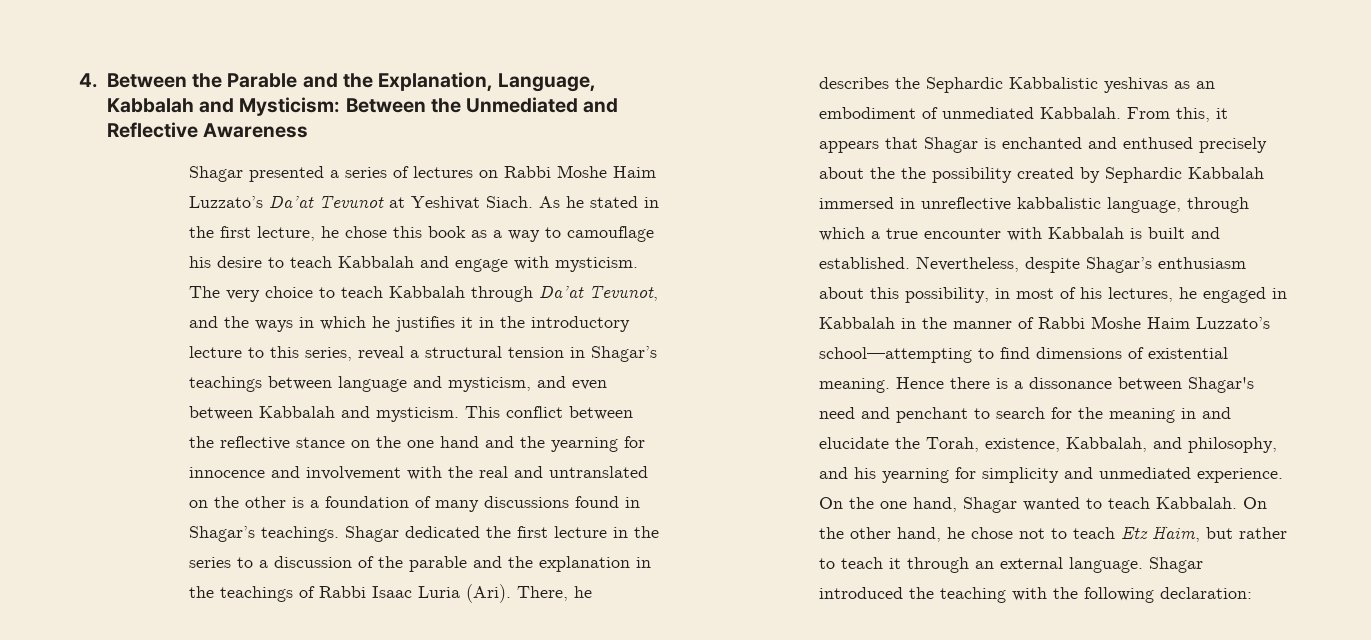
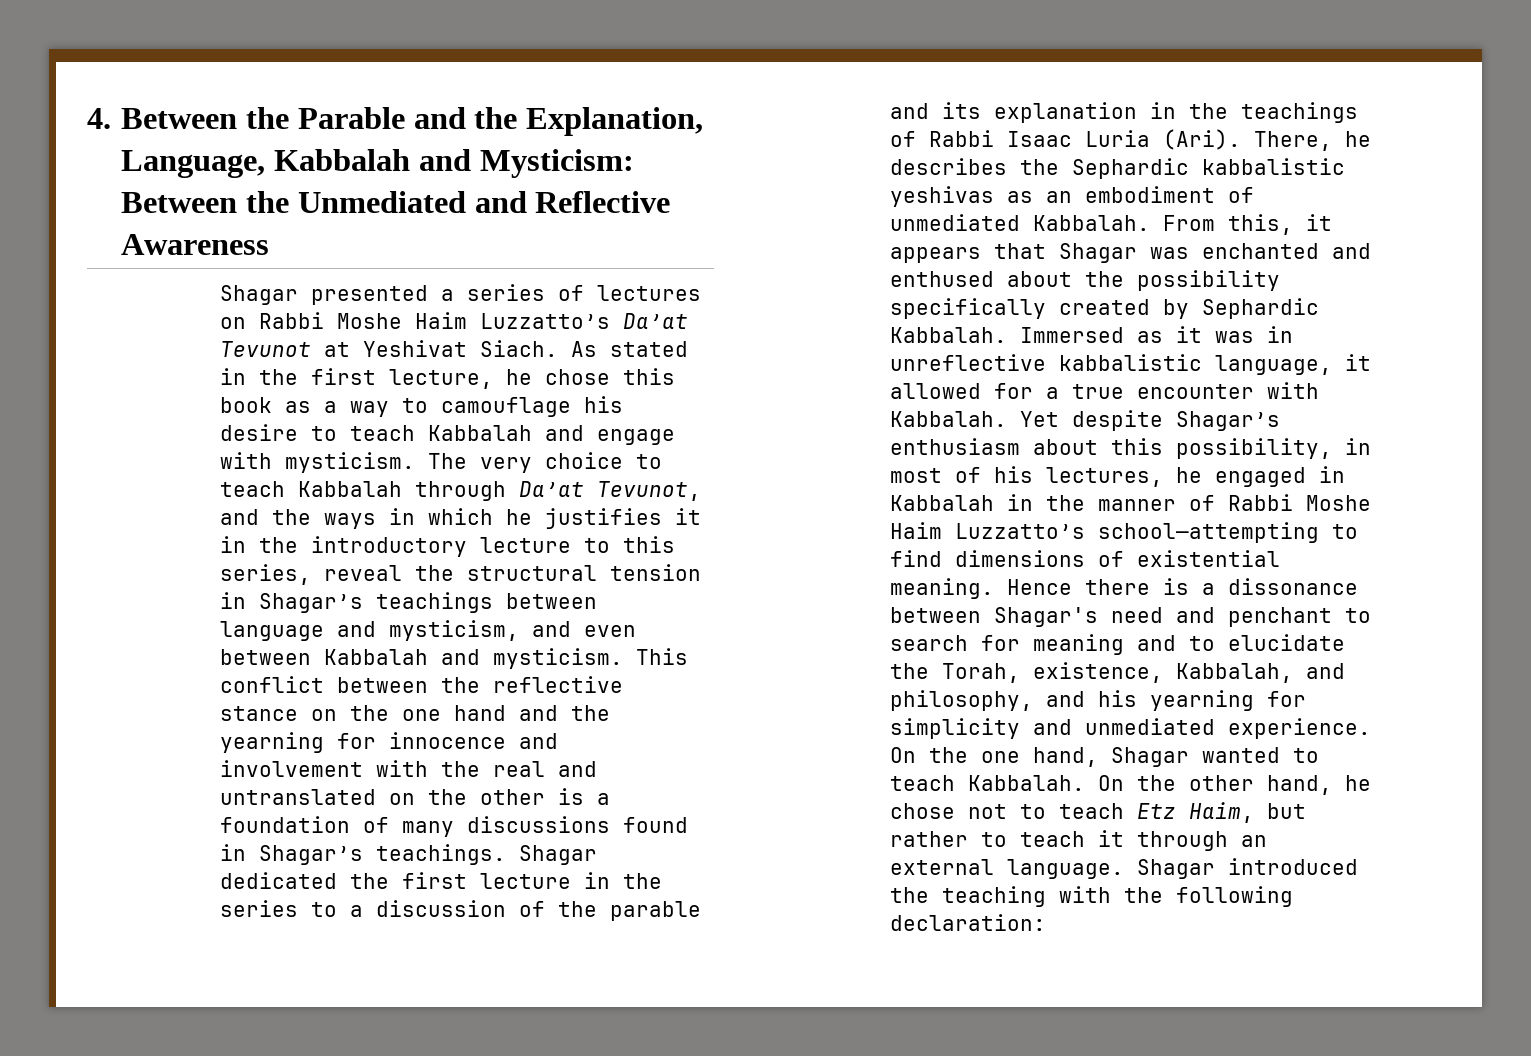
[188,196,263,208] Luzzato’s -> [480,313,611,329] Luzzatto’s
[565,196,584,208] he -> (598, 349) none
[409,350,419,358] a -> [415,565,455,581] the
[507,556,533,568] the -> [942,102,982,119] its
[1008,77,1098,89] Kabbalistic -> [1202,158,1346,175] kabbalistic
[983,138,996,149] is -> [1150,247,1190,259] was
[1198,137,1267,153] precisely -> (995, 279) none
[900,167,1012,183] the possibility -> [1137,270,1281,291] [890,298,1047,319] possibility specifically
[1187,167,1264,179] [818,197,894,209] Kabbalah immersed -> [890,326,1255,343] Kabbalah. Immersed as it was
[1186,197,1249,213] [818,227,865,241] through which -> [1345,354,1372,371] [890,383,1034,399] it allowed for
[1047,227,1220,239] [818,256,1019,272] Kabbalah is built and established. Nevertheless, -> [890,411,1060,427] Kabbalah. Yet
[1195,317,1270,329] Luzzato’s -> [955,523,1086,539] Luzzatto’s
[1077,407,1231,423] the meaning in and -> [1033,634,1216,655] meaning and to

